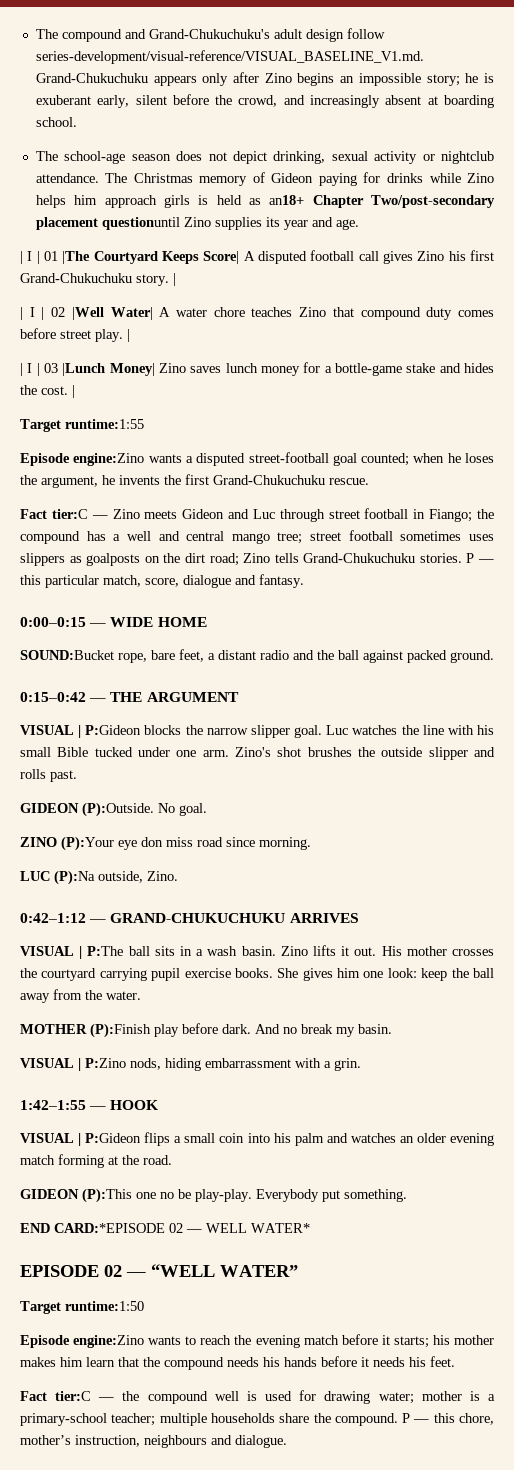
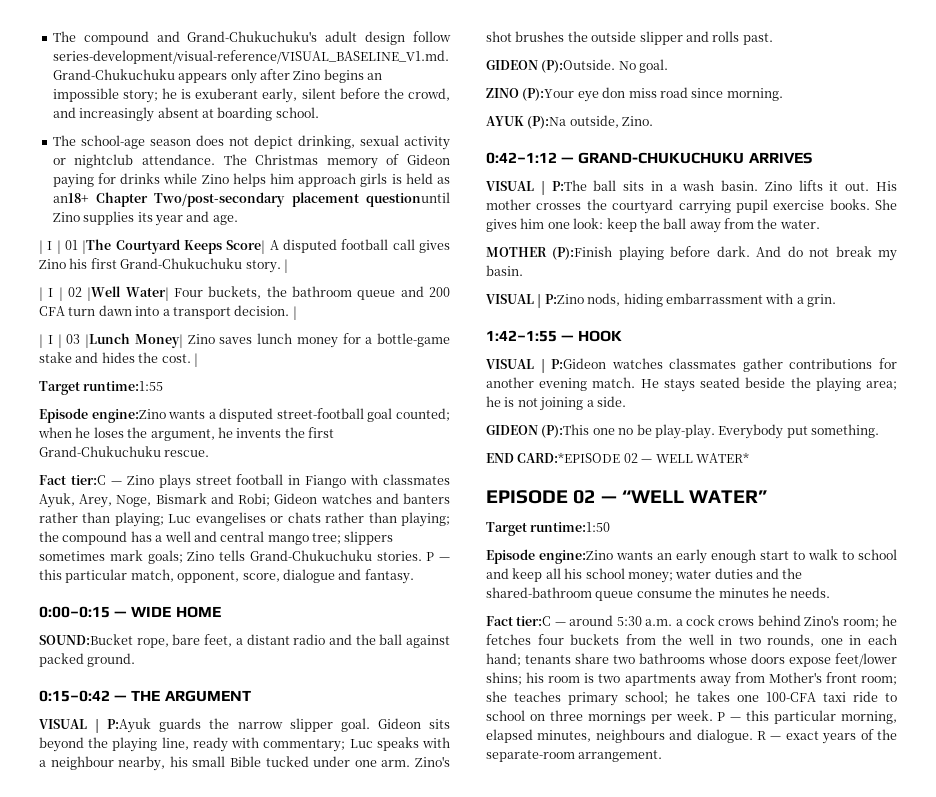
[159,307,495,320] [20,328,123,342] A water chore teaches Zino that compound duty comes before street play. -> [174,286,450,300] [39,305,290,319] Four buckets, the bathroom queue and 200 CFA turn dawn into a transport decision.
[144,508,473,522] meets Gideon and Luc through street football in Fiango; -> [158,474,450,489] [39,493,451,508] [39,512,451,527] plays street football in Fiango with classmates Ayuk, Arey, Noge, Bismark and Robi; Gideon watches and banters rather than playing; Luc evangelises or chats rather than playing;
[310,530,494,541] [20,553,239,566] street football sometimes uses slippers as goalposts on the dirt road; -> [344,531,394,545] [39,550,183,564] slippers sometimes mark goals;
(141, 581) none -> [177,571,240,583] opponent,
[85,725,182,735] P:Gideon blocks -> [107,718,202,733] P:Ayuk guards
[326,725,474,735] Luc watches the line with -> [377,718,450,729] [39,737,451,752] [39,756,166,771] Gideon sits beyond the playing line, ready with commentary; Luc speaks with a neighbour nearby,
[20,871,50,881] LUC -> [486,116,524,126] AYUK
[154,1024,179,1037] play -> [618,246,664,261] playing
[283,1027,297,1034] no -> [787,246,830,257] do not
[144,1132,494,1146] [20,1154,172,1168] flips a small coin into his palm and watches an older evening match forming at the road. -> [611,358,897,372] [486,377,897,392] [486,396,626,411] watches classmates gather contributions for another evening match. He stays seated beside the playing area; he is not joining a side.
[185,1334,494,1348] [20,1356,455,1370] [20,1390,495,1404] [20,1413,495,1426] [20,1435,287,1448] to reach the evening match before it starts; his mother makes him learn that the compound needs his hands before it needs his feet. // Fact tier:C — the compound well is used for drawing water; mother is a primary-school teacher; multiple households share the compound. P — this chore, mother’s instruction, neighbours and dialogue. -> [657,549,897,564] [486,568,803,583] [486,587,831,601] [486,615,897,628] [486,634,897,647] [486,653,897,667] [486,672,897,687] [486,691,897,706] [486,710,897,724] [486,729,897,744] [486,750,663,762] an early enough start to walk to school and keep all his school money; water duties and the shared-bathroom queue consume the minutes he needs. // Fact tier:C — around 5:30 a.m. a cock crows behind Zino's room; he fetches four buckets from the well in two rounds, one in each hand; tenants share two bathrooms whose doors expose feet/lower shins; his room is two apartments away from Mother's front room; she teaches primary school; he takes one 100-CFA taxi ride to school on three mornings per week. P — this particular morning, elapsed minutes, neighbours and dialogue. R — exact years of the separate-room arrangement.

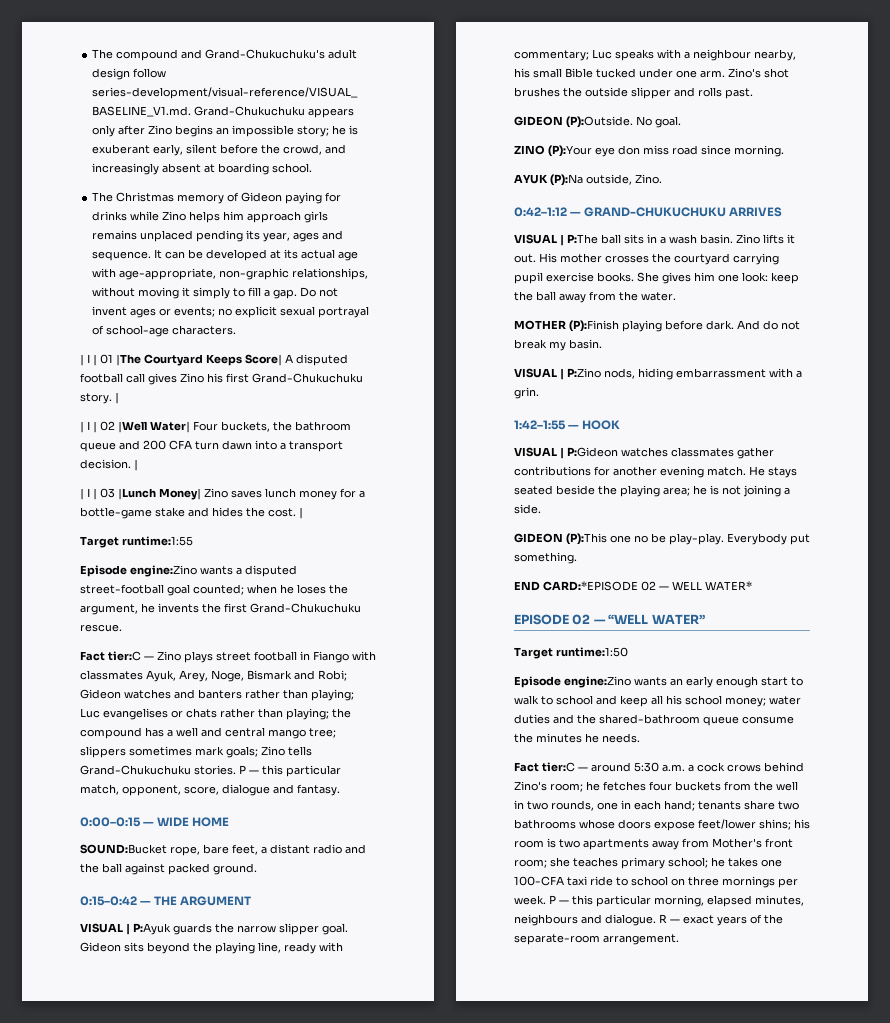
[80,135,450,150] [52,154,247,168] school-age season does not depict drinking, sexual activity or nightclub attendance. The -> (114, 197) none
[391,173,450,184] [52,192,450,207] [52,211,238,226] is held as an18+ Chapter Two/post-secondary placement questionuntil Zino supplies its year and age. -> [92,230,344,242] [92,249,359,261] [92,268,369,280] [92,287,339,299] [92,306,370,318] [92,325,237,337] remains unplaced pending its year, ages and sequence. It can be developed at its actual age with age-appropriate, non-graphic relationships, without moving it simply to fill a gap. Do not invent ages or events; no explicit sexual portrayal of school-age characters.

